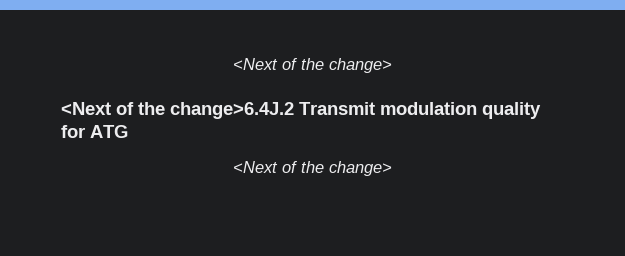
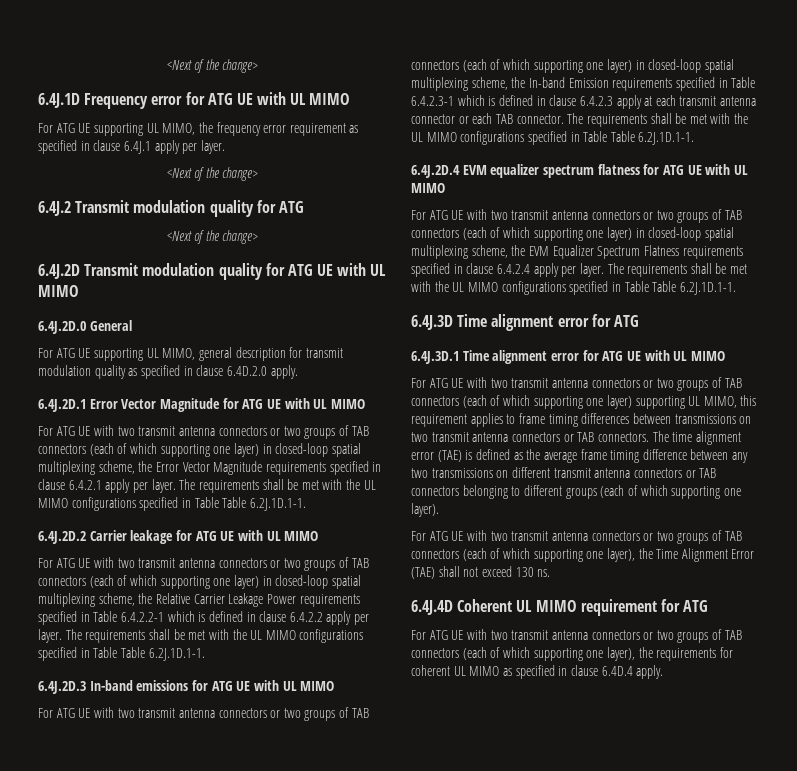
[233,58,392,73] [61,102,294,119] <Next of the change> // <Next of the change>6.4J.2 -> [166,59,259,73] [38,92,351,109] [38,122,359,136] [38,140,225,154] [166,167,259,181] [38,201,71,216] <Next of the change> // 6.4J.1D Frequency error for ATG UE with UL MIMO // For ATG UE supporting UL MIMO, the frequency error requirement as specified in clause 6.4J.1 apply per layer. // <Next of the change> // 6.4J.2
(392, 168) none -> [38,263,387,280] [38,285,79,297] [38,320,132,334] [38,347,343,361] [38,365,298,379] [38,398,365,412] [38,425,369,439] [38,443,361,457] [38,461,382,475] [38,479,376,493] [38,497,306,511] [38,530,319,544] [38,557,369,571] [38,575,361,589] [38,593,360,607] [38,611,370,625] [38,629,364,643] [38,647,205,661] [38,680,335,694] [38,707,369,721] [411,59,734,73] [411,77,756,91] [411,95,757,109] [411,113,749,127] [411,131,695,145] [411,164,748,178] [411,183,445,193] [411,209,742,223] [411,227,734,241] [411,245,743,259] [411,263,748,277] [411,281,736,295] [411,314,639,331] [411,350,725,364] [411,377,742,391] [411,395,757,409] [411,413,752,427] [411,431,741,445] [411,449,749,463] [411,467,717,478] [411,485,741,499] [411,503,439,517] [411,530,742,544] [411,548,755,562] [411,566,551,579] [411,599,709,616] [411,629,742,643] [411,647,733,661] [411,665,664,679] // 6.4J.2D Transmit modulation quality for ATG UE with UL MIMO // 6.4J.2D.0 General // For ATG UE supporting UL MIMO, general description for transmit modulation quality as specified in clause 6.4D.2.0 apply. // 6.4J.2D.1 Error Vector Magnitude for ATG UE with UL MIMO // For ATG UE with two transmit antenna connectors or two groups of TAB connectors (each of which supporting one layer) in closed-loop spatial multiplexing scheme, the Error Vector Magnitude requirements specified in clause 6.4.2.1 apply per layer. The requirements shall be met with the UL MIMO configurations specified in Table Table 6.2J.1D.1-1. // 6.4J.2D.2 Carrier leakage for ATG UE with UL MIMO // For ATG UE with two transmit antenna connectors or two groups of TAB connectors (each of which supporting one layer) in closed-loop spatial multiplexing scheme, the Relative Carrier Leakage Power requirements specified in Table 6.4.2.2-1 which is defined in clause 6.4.2.2 apply per layer. The requirements shall be met with the UL MIMO configurations specified in Table Table 6.2J.1D.1-1. // 6.4J.2D.3 In-band emissions for ATG UE with UL MIMO // For ATG UE with two transmit antenna connectors or two groups of TAB connectors (each of which supporting one layer) in closed-loop spatial multiplexing scheme, the In-band Emission requirements specified in Table 6.4.2.3-1 which is defined in clause 6.4.2.3 apply at each transmit antenna connector or each TAB connector. The requirements shall be met with the UL MIMO configurations specified in Table Table 6.2J.1D.1-1. // 6.4J.2D.4 EVM equalizer spectrum flatness for ATG UE with UL MIMO // For ATG UE with two transmit antenna connectors or two groups of TAB connectors (each of which supporting one layer) in closed-loop spatial multiplexing scheme, the EVM Equalizer Spectrum Flatness requirements specified in clause 6.4.2.4 apply per layer. The requirements shall be met with the UL MIMO configurations specified in Table Table 6.2J.1D.1-1. // 6.4J.3D Time alignment error for ATG // 6.4J.3D.1 Time alignment error for ATG UE with UL MIMO // For ATG UE with two transmit antenna connectors or two groups of TAB connectors (each of which supporting one layer) supporting UL MIMO, this requirement applies to frame timing differences between transmissions on two transmit antenna connectors or TAB connectors. The time alignment error (TAE) is defined as the average frame timing difference between any two transmissions on different transmit antenna connectors or TAB connectors belonging to different groups (each of which supporting one layer). // For ATG UE with two transmit antenna connectors or two groups of TAB connectors (each of which supporting one layer), the Time Alignment Error (TAE) shall not exceed 130 ns. // 6.4J.4D Coherent UL MIMO requirement for ATG // For ATG UE with two transmit antenna connectors or two groups of TAB connectors (each of which supporting one layer), the requirements for coherent UL MIMO as specified in clause 6.4D.4 apply.

